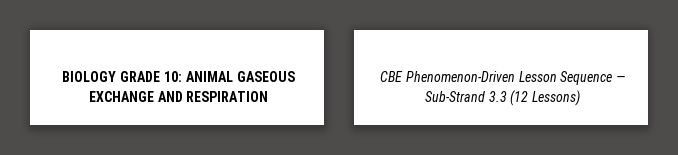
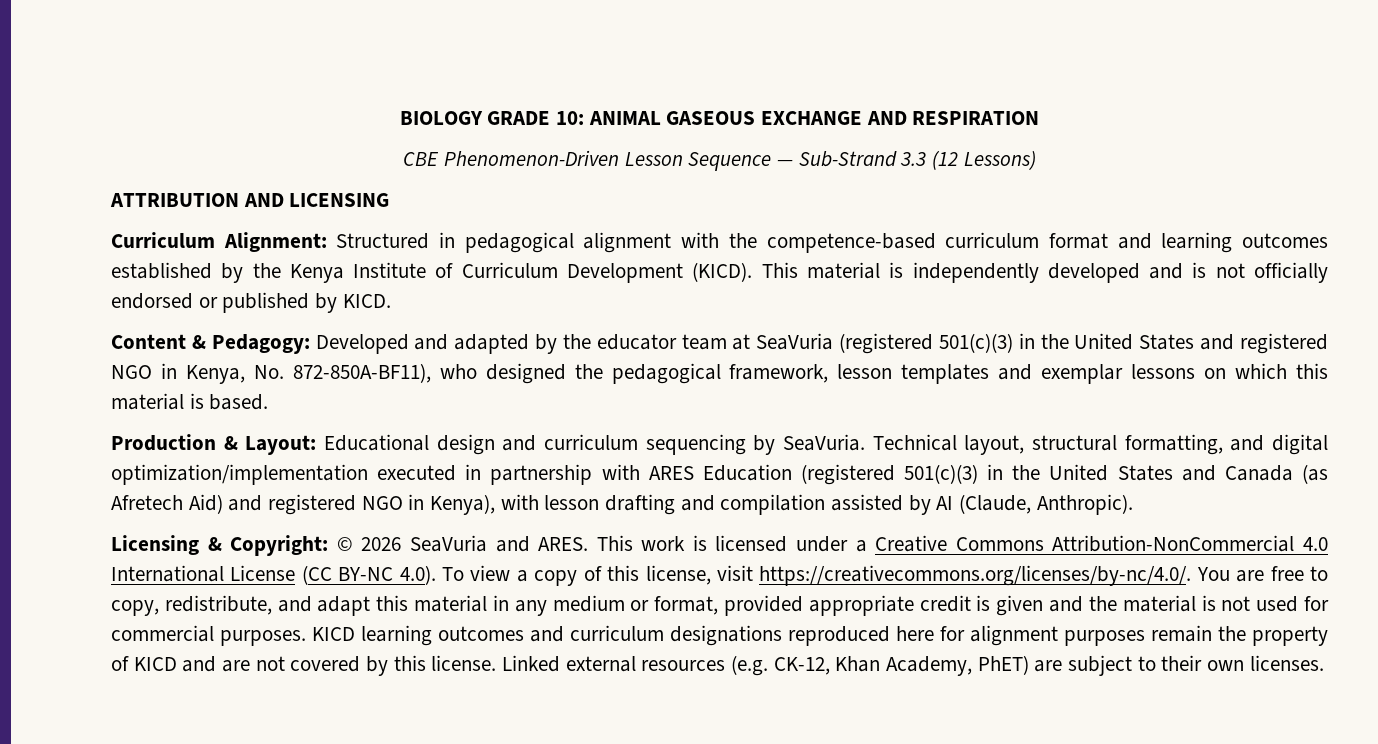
(581, 98) none -> [110,193,390,207] [111,232,1328,253] [111,262,1328,283] [111,292,391,313] [111,333,1329,354] [111,363,1328,384] [111,393,269,410] [111,434,1328,455] [111,464,1329,485] [111,494,1133,515] [111,535,1328,556] [111,565,1328,586] [111,595,1330,616] [111,625,1328,646] [111,655,1324,676] // ATTRIBUTION AND LICENSING // Curriculum Alignment: Structured in pedagogical alignment with the competence-based curriculum format and learning outcomes established by the Kenya Institute of Curriculum Development (KICD). This material is independently developed and is not officially endorsed or published by KICD. // Content & Pedagogy: Developed and adapted by the educator team at SeaVuria (registered 501(c)(3) in the United States and registered NGO in Kenya, No. 872-850A-BF11), who designed the pedagogical framework, lesson templates and exemplar lessons on which this material is based. // Production & Layout: Educational design and curriculum sequencing by SeaVuria. Technical layout, structural formatting, and digital optimization/implementation executed in partnership with ARES Education (registered 501(c)(3) in the United States and Canada (as Afretech Aid) and registered NGO in Kenya), with lesson drafting and compilation assisted by AI (Claude, Anthropic). // Licensing & Copyright: © 2026 SeaVuria and ARES. This work is licensed under a Creative Commons Attribution-NonCommercial 4.0 International License (CC BY-NC 4.0). To view a copy of this license, visit https://creativecommons.org/licenses/by-nc/4.0/. You are free to copy, redistribute, and adapt this material in any medium or format, provided appropriate credit is given and the material is not used for commercial purposes. KICD learning outcomes and curriculum designations reproduced here for alignment purposes remain the property of KICD and are not covered by this license. Linked external resources (e.g. CK-12, Khan Academy, PhET) are subject to their own licenses.

